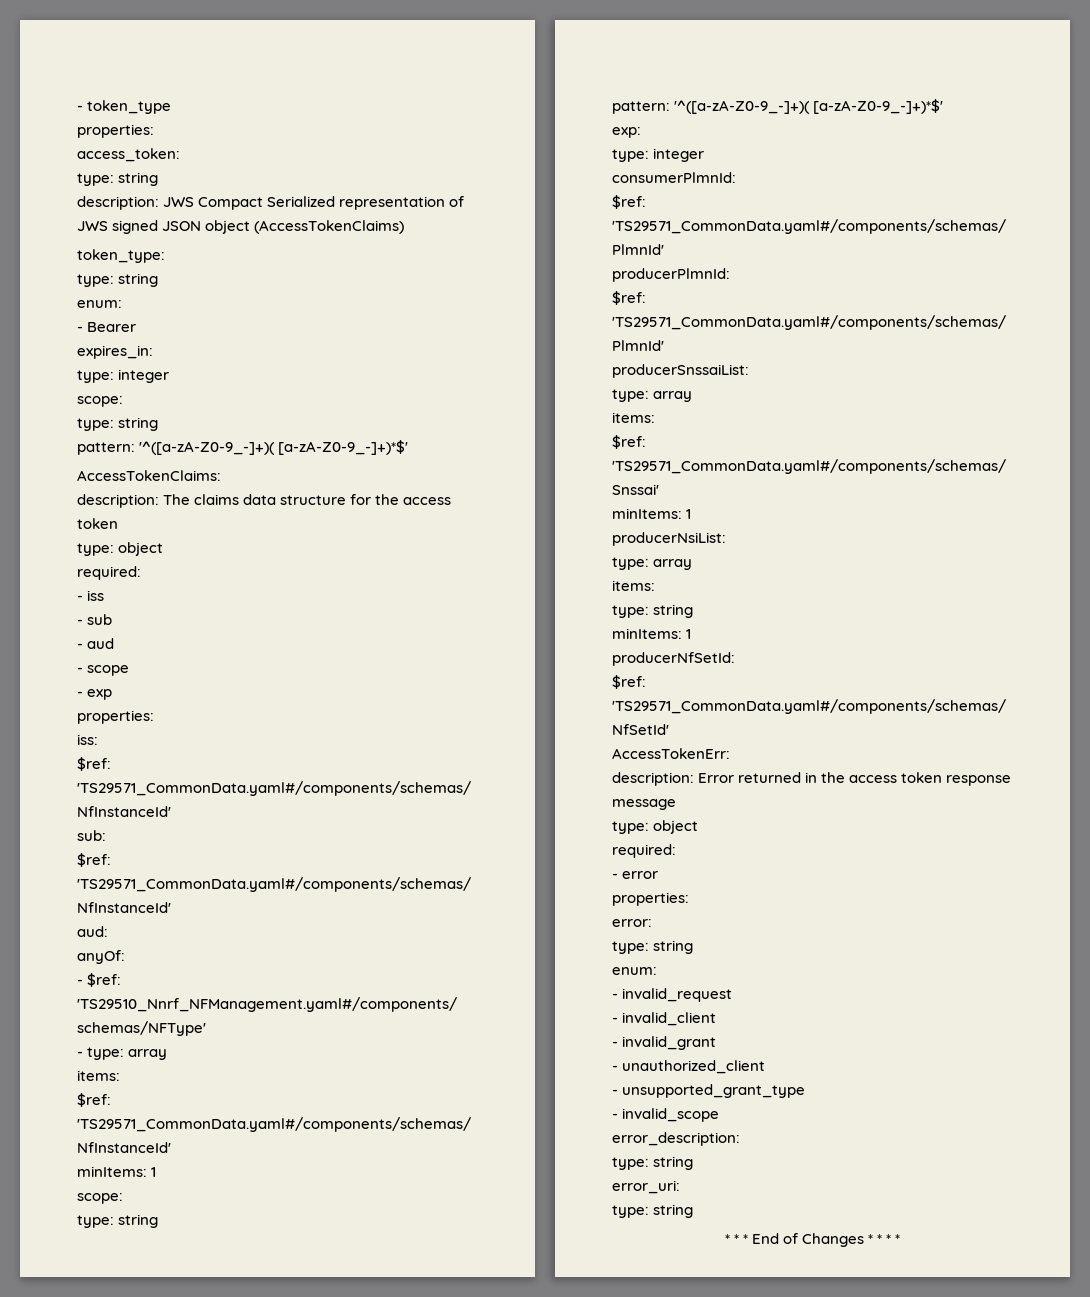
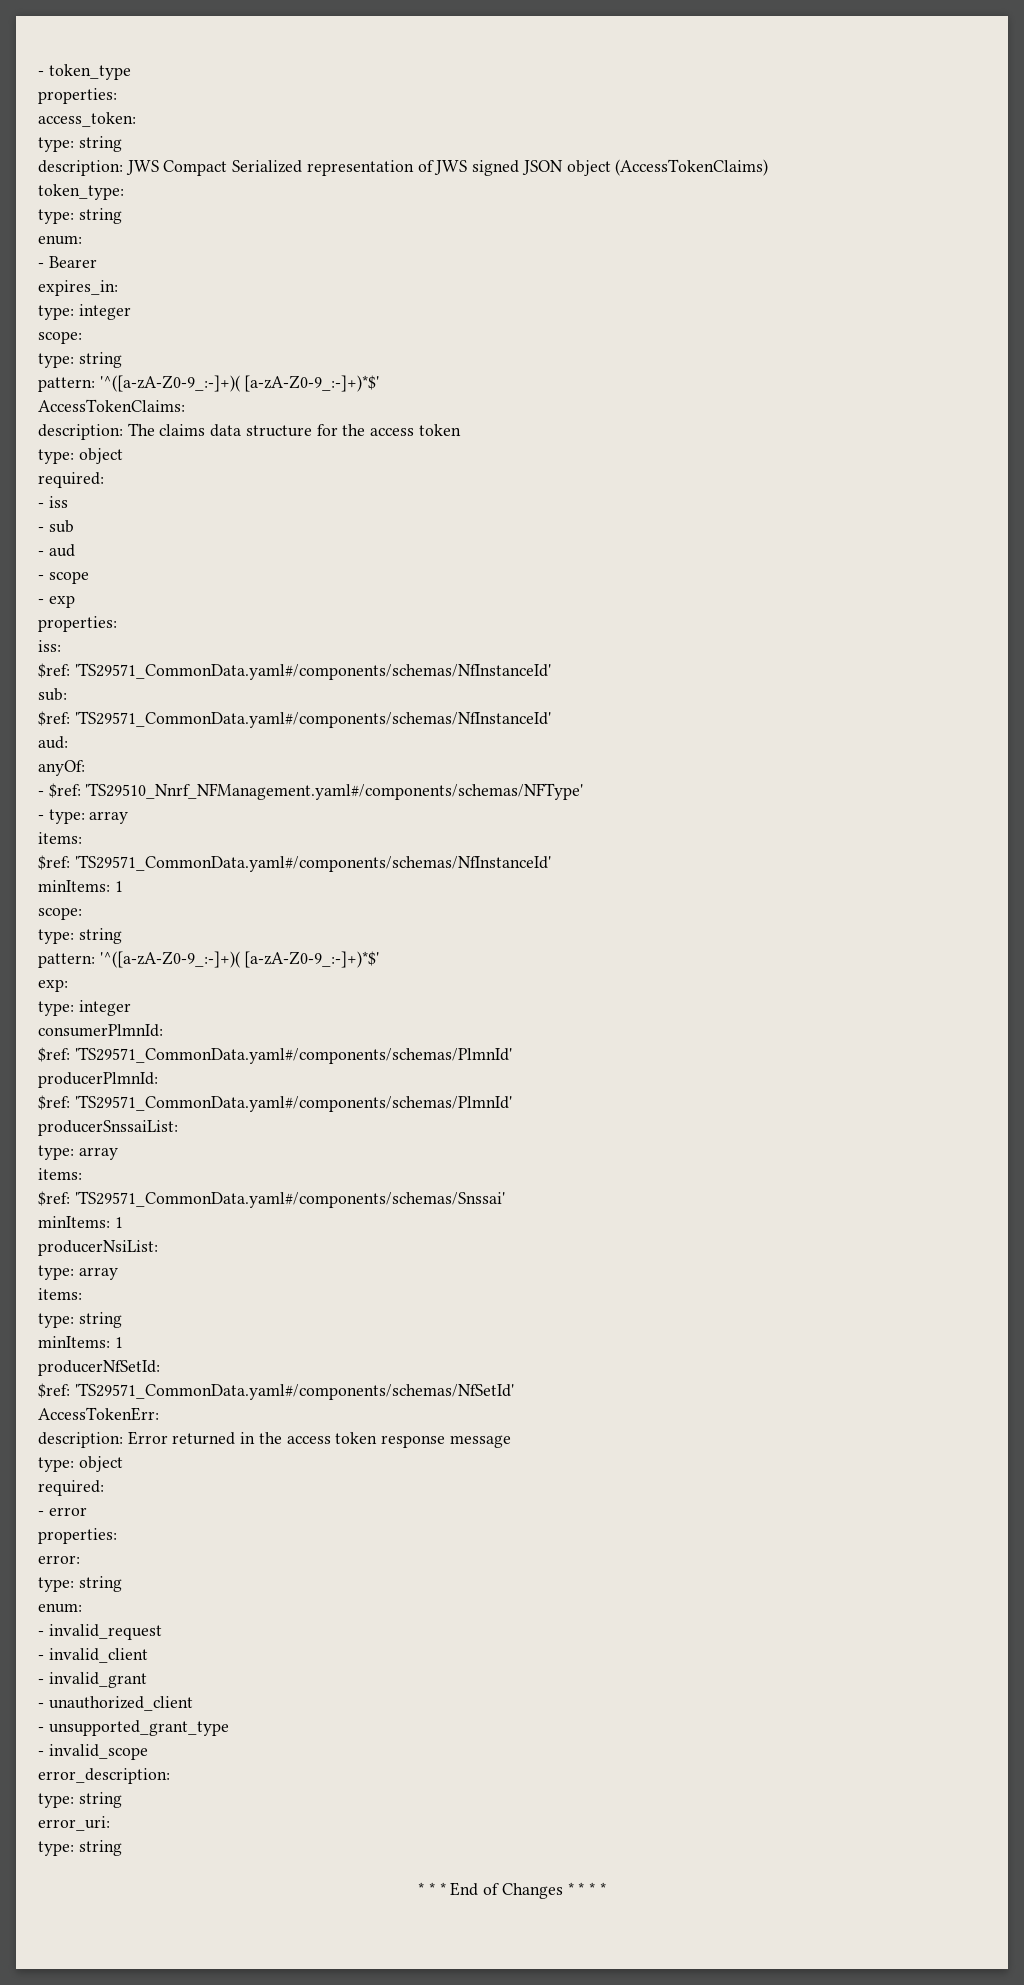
[139,440,409,455] '^([a-zA-Z0-9_-]+)( [a-zA-Z0-9_-]+)*$' -> [99,375,380,392] '^([a-zA-Z0-9_:-]+)( [a-zA-Z0-9_:-]+)*$'
[674,99,944,114] '^([a-zA-Z0-9_-]+)( [a-zA-Z0-9_-]+)*$' -> [99,951,380,968] '^([a-zA-Z0-9_:-]+)( [a-zA-Z0-9_:-]+)*$'

